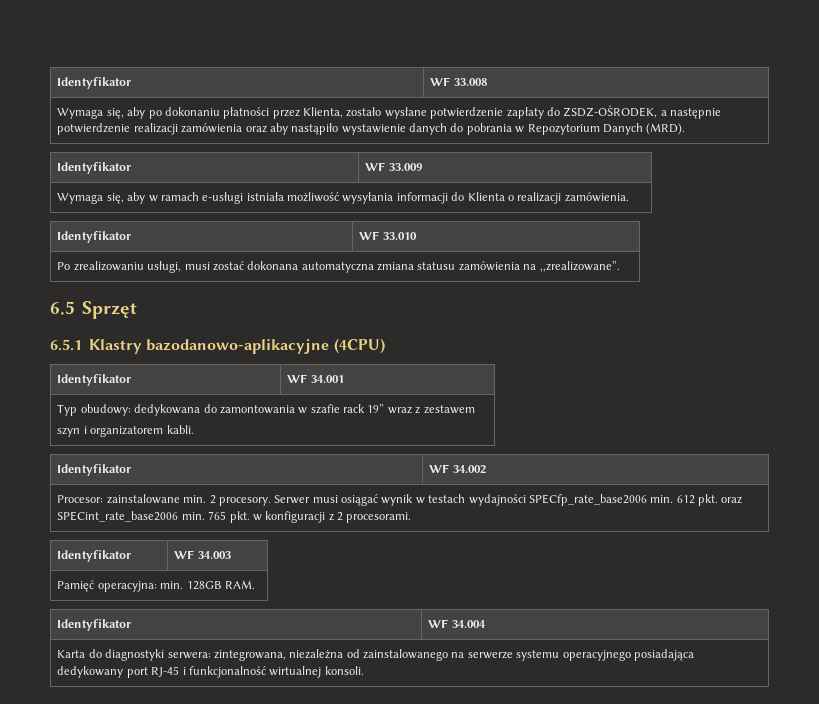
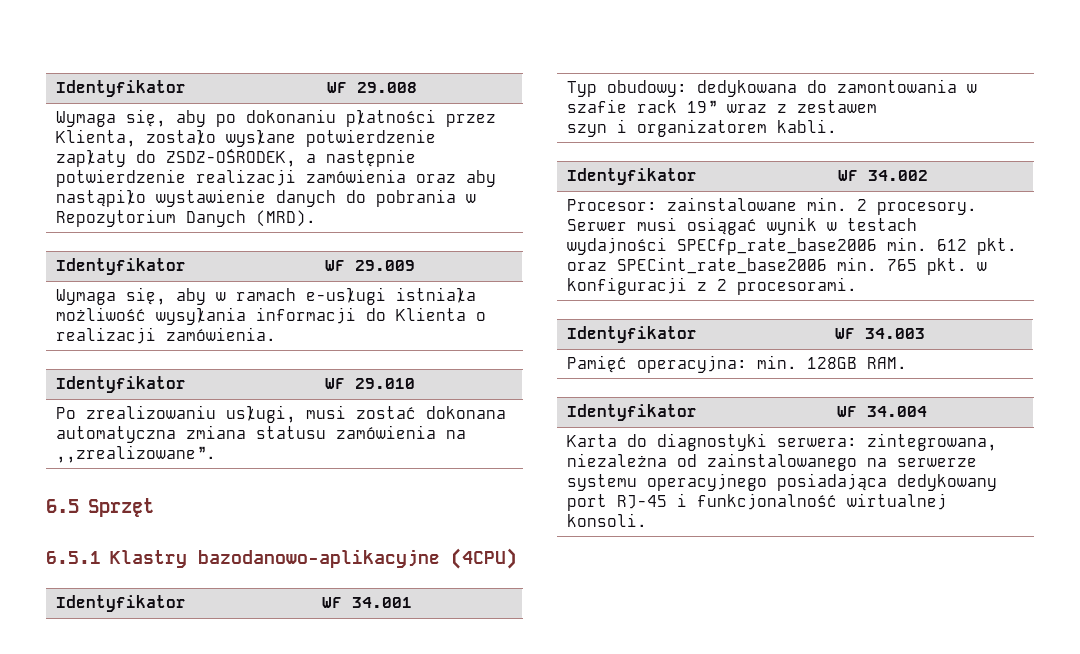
[57,77,132,89] [430,77,487,86] Identyfikator | WF 33.008 -> [56,80,187,97] [327,82,418,93] Identyfikator | WF 29.008
[388,163,422,171] 33.009 -> [355,260,416,271] 29.009
[382,232,417,240] 33.010 -> [355,378,416,389] 29.010

